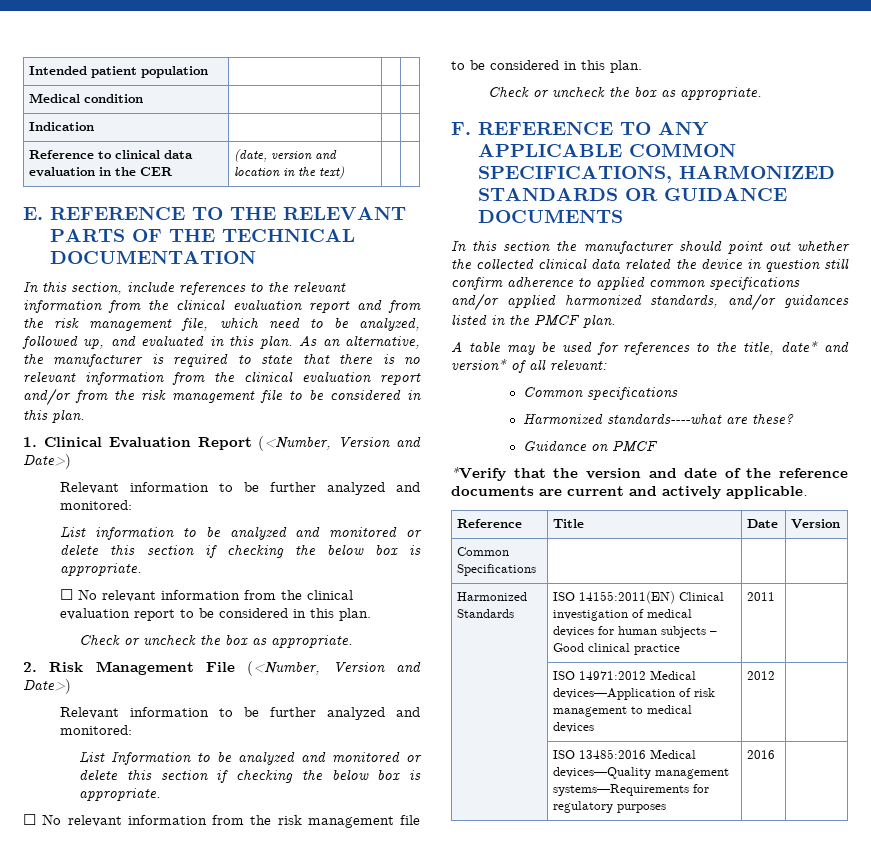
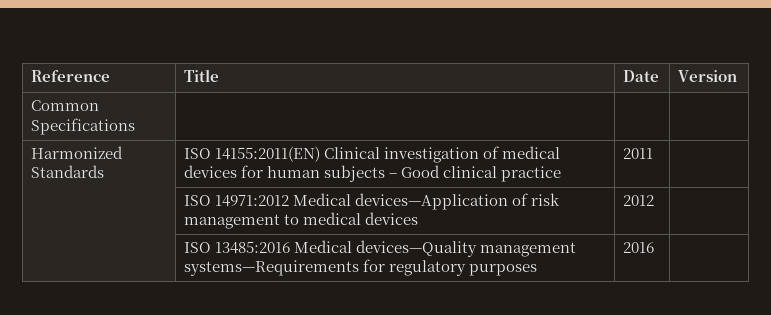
[28,66,208,78] [28,93,143,103] [28,122,94,131] [28,150,193,159] [28,167,173,177] [233,149,337,162] [233,166,344,179] [23,207,407,220] [50,229,356,242] [50,250,257,264] [23,281,346,295] [23,299,422,313] [23,317,420,331] [22,335,421,349] [23,353,421,367] [23,371,421,385] [23,388,421,406] [23,409,85,423] [23,436,421,451] [23,454,71,469] [60,482,421,495] [60,500,133,510] [60,526,423,540] [60,544,422,558] [60,563,143,576] [60,589,354,602] [60,608,372,621] [79,634,354,648] [23,661,421,676] [23,679,71,694] [60,707,421,720] [60,725,133,735] [79,751,422,765] [79,769,422,783] [79,788,162,801] [23,814,420,828] [451,60,642,73] [488,86,763,100] [451,122,710,136] [478,143,737,157] [478,165,836,183] [478,188,788,201] [478,209,624,223] [451,240,850,254] [451,258,849,272] [451,276,800,290] [451,293,849,311] [451,314,616,328] [451,341,850,355] [451,359,607,373] [523,387,679,400] [523,413,795,425] [523,440,658,452] [451,467,848,481] [451,486,808,499] Intended patient population | | | // Medical condition | | | // Indication | | | // Reference to clinical data evaluation in the CER | (date, version and location in the text) | | // E. REFERENCE TO THE RELEVANT PARTS OF THE TECHNICAL DOCUMENTATION // In this section, include references to the relevant information from the clinical evaluation report and from the risk management file, which need to be analyzed, followed up, and evaluated in this plan. As an alternative, the manufacturer is required to state that there is no relevant information from the clinical evaluation report and/or from the risk management file to be considered in this plan. // 1. Clinical Evaluation Report (<Number, Version and Date>) // Relevant information to be further analyzed and monitored: // List information to be analyzed and monitored or delete this section if checking the below box is appropriate. // ☐ No relevant information from the clinical evaluation report to be considered in this plan. // Check or uncheck the box as appropriate. // 2. Risk Management File (<Number, Version and Date>) // Relevant information to be further analyzed and monitored: // List Information to be analyzed and monitored or delete this section if checking the below box is appropriate. // ☐ No relevant information from the risk management file to be considered in this plan. // Check or uncheck the box as appropriate. // F. REFERENCE TO ANY APPLICABLE COMMON SPECIFICATIONS, HARMONIZED STANDARDS OR GUIDANCE DOCUMENTS // In this section the manufacturer should point out whether the collected clinical data related the device in question still confirm adherence to applied common specifications and/or applied harmonized standards, and/or guidances listed in the PMCF plan. // A table may be used for references to the title, date* and version* of all relevant: // Common specifications // Harmonized standards----what are these? // Guidance on PMCF // *Verify that the version and date of the reference documents are current and actively applicable. // -> (31, 76) none

